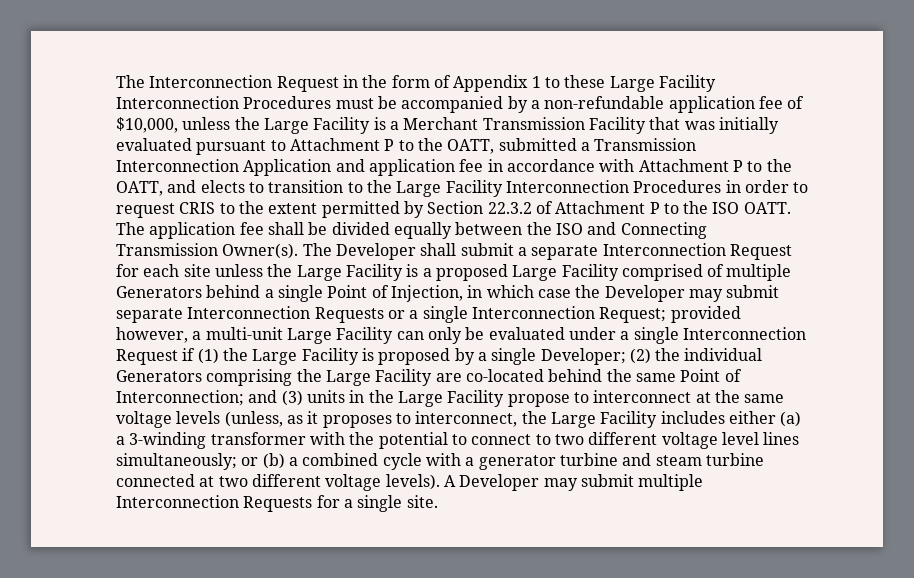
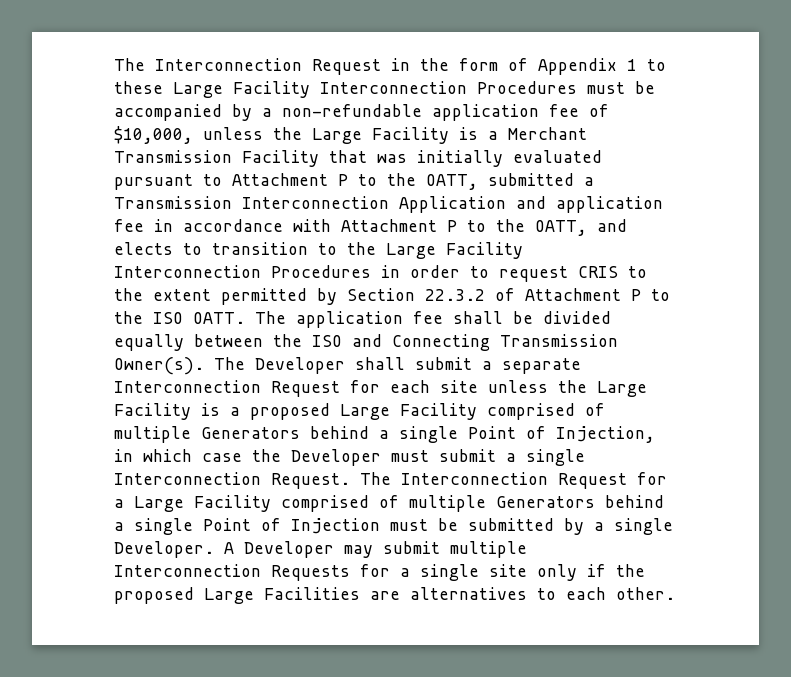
[688,285,780,302] [116,306,741,323] [116,327,806,344] [116,348,763,365] [116,369,742,386] [116,390,785,407] [116,411,802,428] [116,432,800,449] [116,453,764,470] [116,474,440,491] may submit separate Interconnection Requests or a single Interconnection Request; provided however, a multi-unit Large Facility can only be evaluated under a single Interconnection Request if (1) the Large Facility is proposed by a single Developer; (2) the individual Generators comprising the Large Facility are co-located behind the same Point of Interconnection; and (3) units in the Large Facility propose to interconnect at the same voltage levels (unless, as it proposes to interconnect, the Large Facility includes either (a) a 3-winding transformer with the potential to connect to two different voltage level lines simultaneously; or (b) a combined cycle with a generator turbine and steam turbine connected at two different voltage levels). -> [391,449,585,466] [114,472,667,489] [114,495,664,512] [114,518,673,535] [114,541,214,558] must submit a single Interconnection Request. The Interconnection Request for a Large Facility comprised of multiple Generators behind a single Point of Injection must be submitted by a single Developer.
[406,495,438,508] site. -> [489,564,645,581] [114,587,675,604] site only if the proposed Large Facilities are alternatives to each other.

